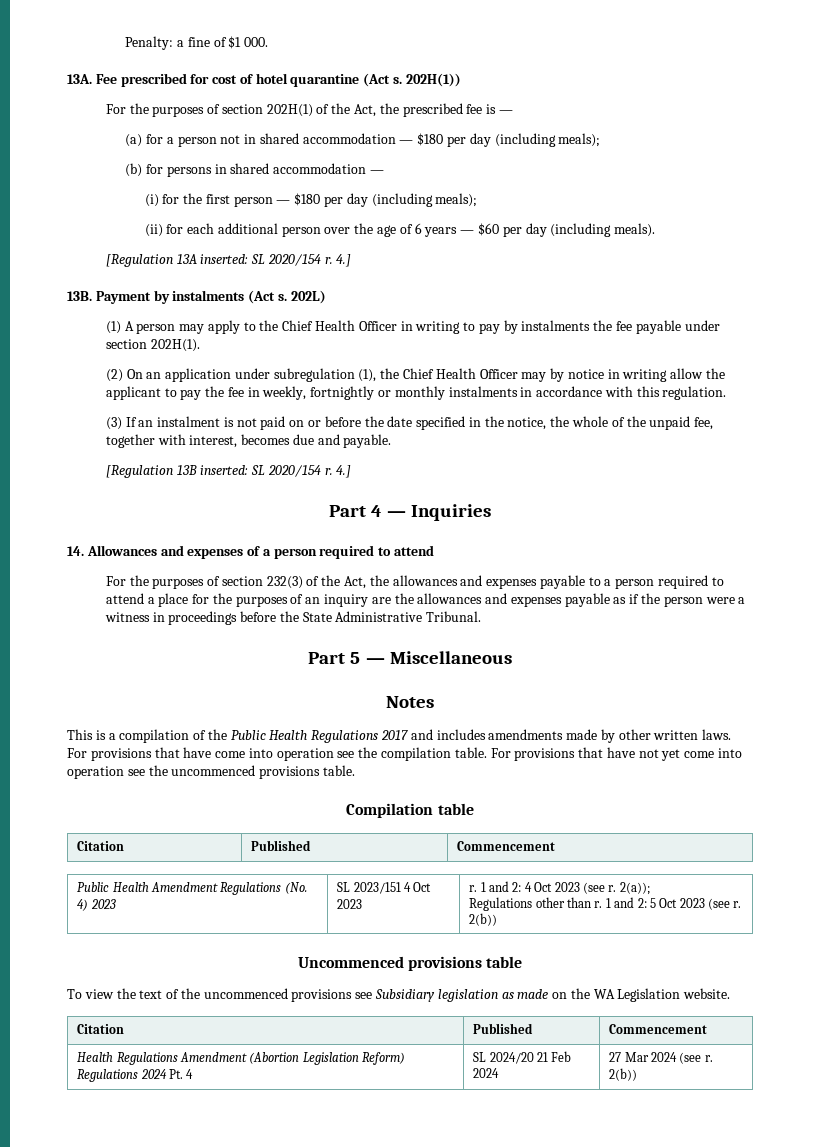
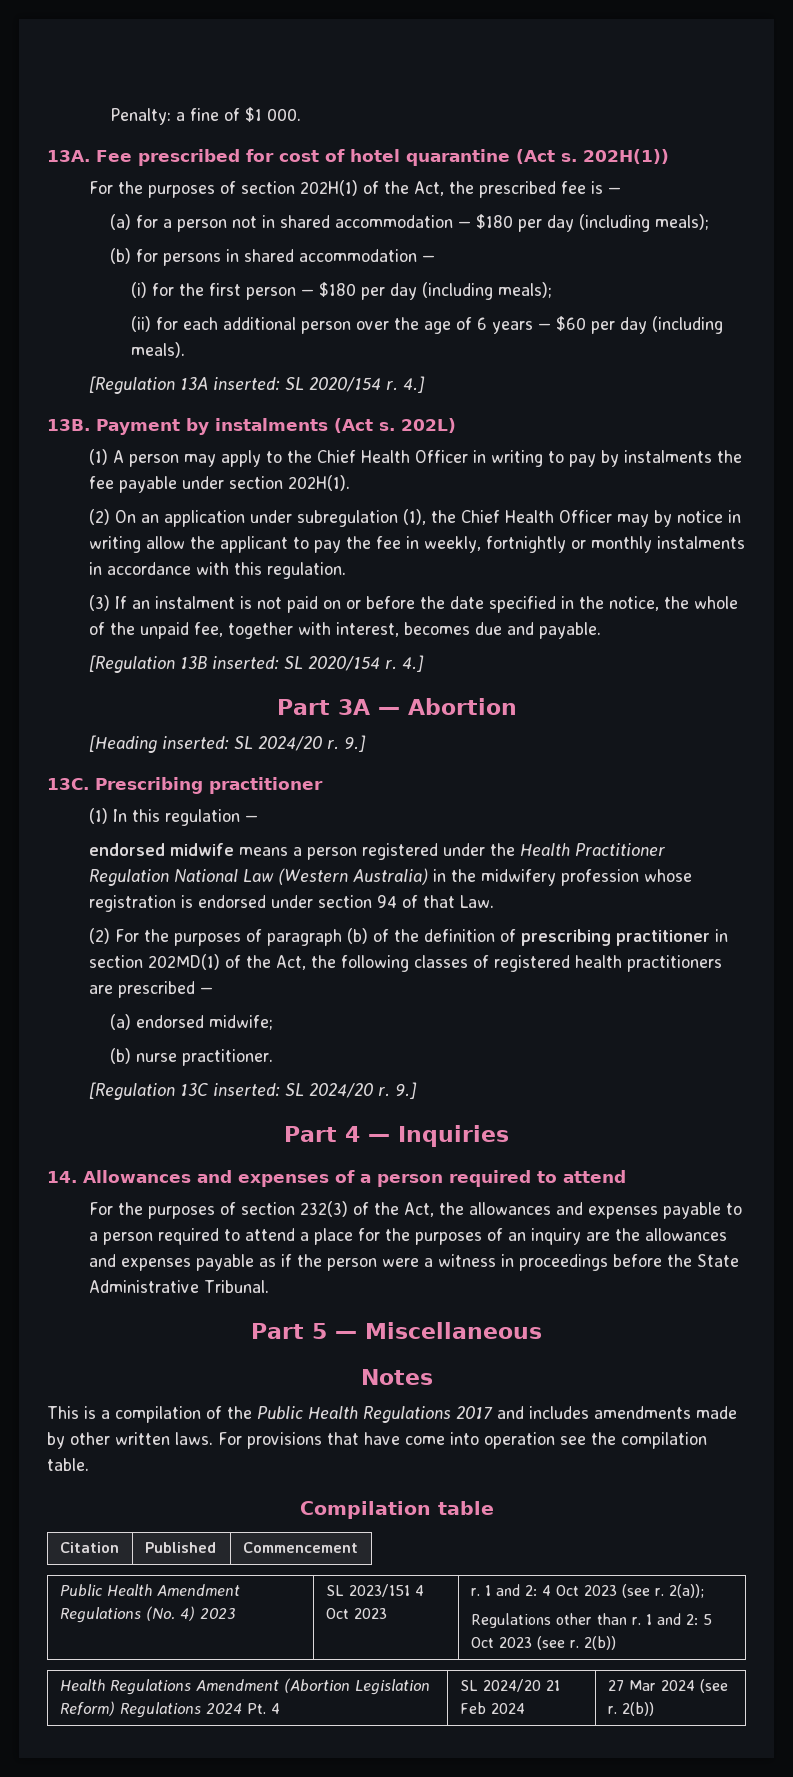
(352, 471) none -> [276,698,517,715] [88,735,366,753] [47,777,323,794] [88,808,258,826] [88,843,665,860] [88,868,692,886] [88,895,494,912] [88,928,728,946] [88,954,722,972] [88,981,213,998] [109,1014,273,1030] [109,1048,273,1066] [88,1082,417,1100] // Part 3A — Abortion // [Heading inserted: SL 2024/20 r. 9.] // 13C. Prescribing practitioner // (1) In this regulation — // endorsed midwife means a person registered under the Health Practitioner Regulation National Law (Western Australia) in the midwifery profession whose registration is endorsed under section 94 of that Law. // (2) For the purposes of paragraph (b) of the definition of prescribing practitioner in section 202MD(1) of the Act, the following classes of registered health practitioners are prescribed — // (a) endorsed midwife; // (b) nurse practitioner. // [Regulation 13C inserted: SL 2024/20 r. 9.]
[490,747,743,761] [67,765,355,779] For provisions that have not yet come into operation see the uncommenced provisions table. -> (89, 1464) none
[297,956,523,971] [67,988,731,1002] [77,1024,125,1034] [473,1023,534,1034] [609,1024,708,1034] // Uncommenced provisions table // To view the text of the uncommenced provisions see Subsidiary legislation as made on the WA Legislation website. // Citation | Published | Commencement -> (616, 1643) none

